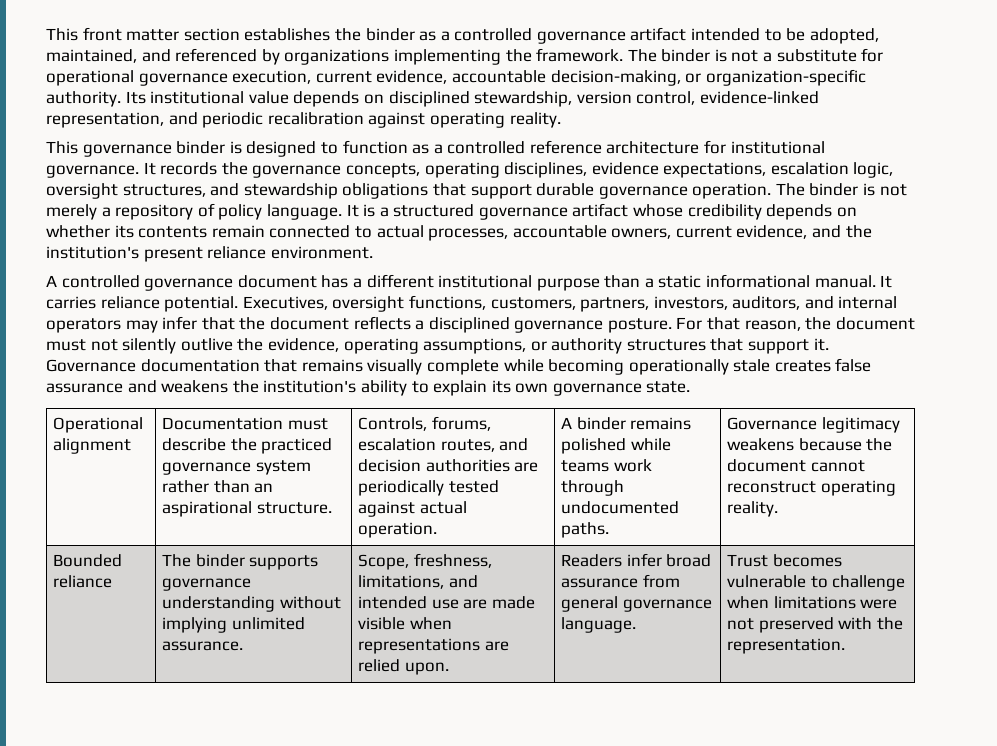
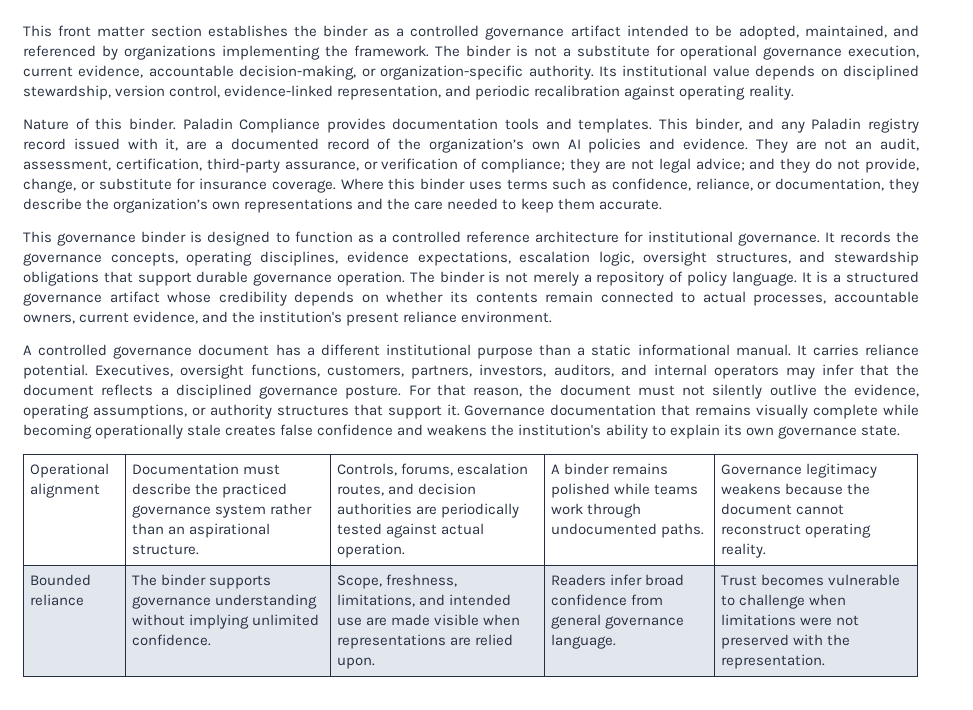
(561, 120) none -> [23,118,919,133] [23,138,919,153] [23,158,919,173] [23,178,919,193] [23,198,662,213] // Nature of this binder. Paladin Compliance provides documentation tools and templates. This binder, and any Paladin registry record issued with it, are a documented record of the organization’s own AI policies and evidence. They are not an audit, assessment, certification, third-party assurance, or verification of compliance; they are not legal advice; and they do not provide, change, or substitute for insurance coverage. Where this binder uses terms such as confidence, reliance, or documentation, they describe the organization’s own representations and the care needed to keep them accurate.
[46,383,123,393] assurance -> [317,424,394,436] confidence
[162,641,244,651] assurance. -> [131,634,211,646] confidence.
[561,578,639,588] assurance -> [550,594,627,606] confidence

